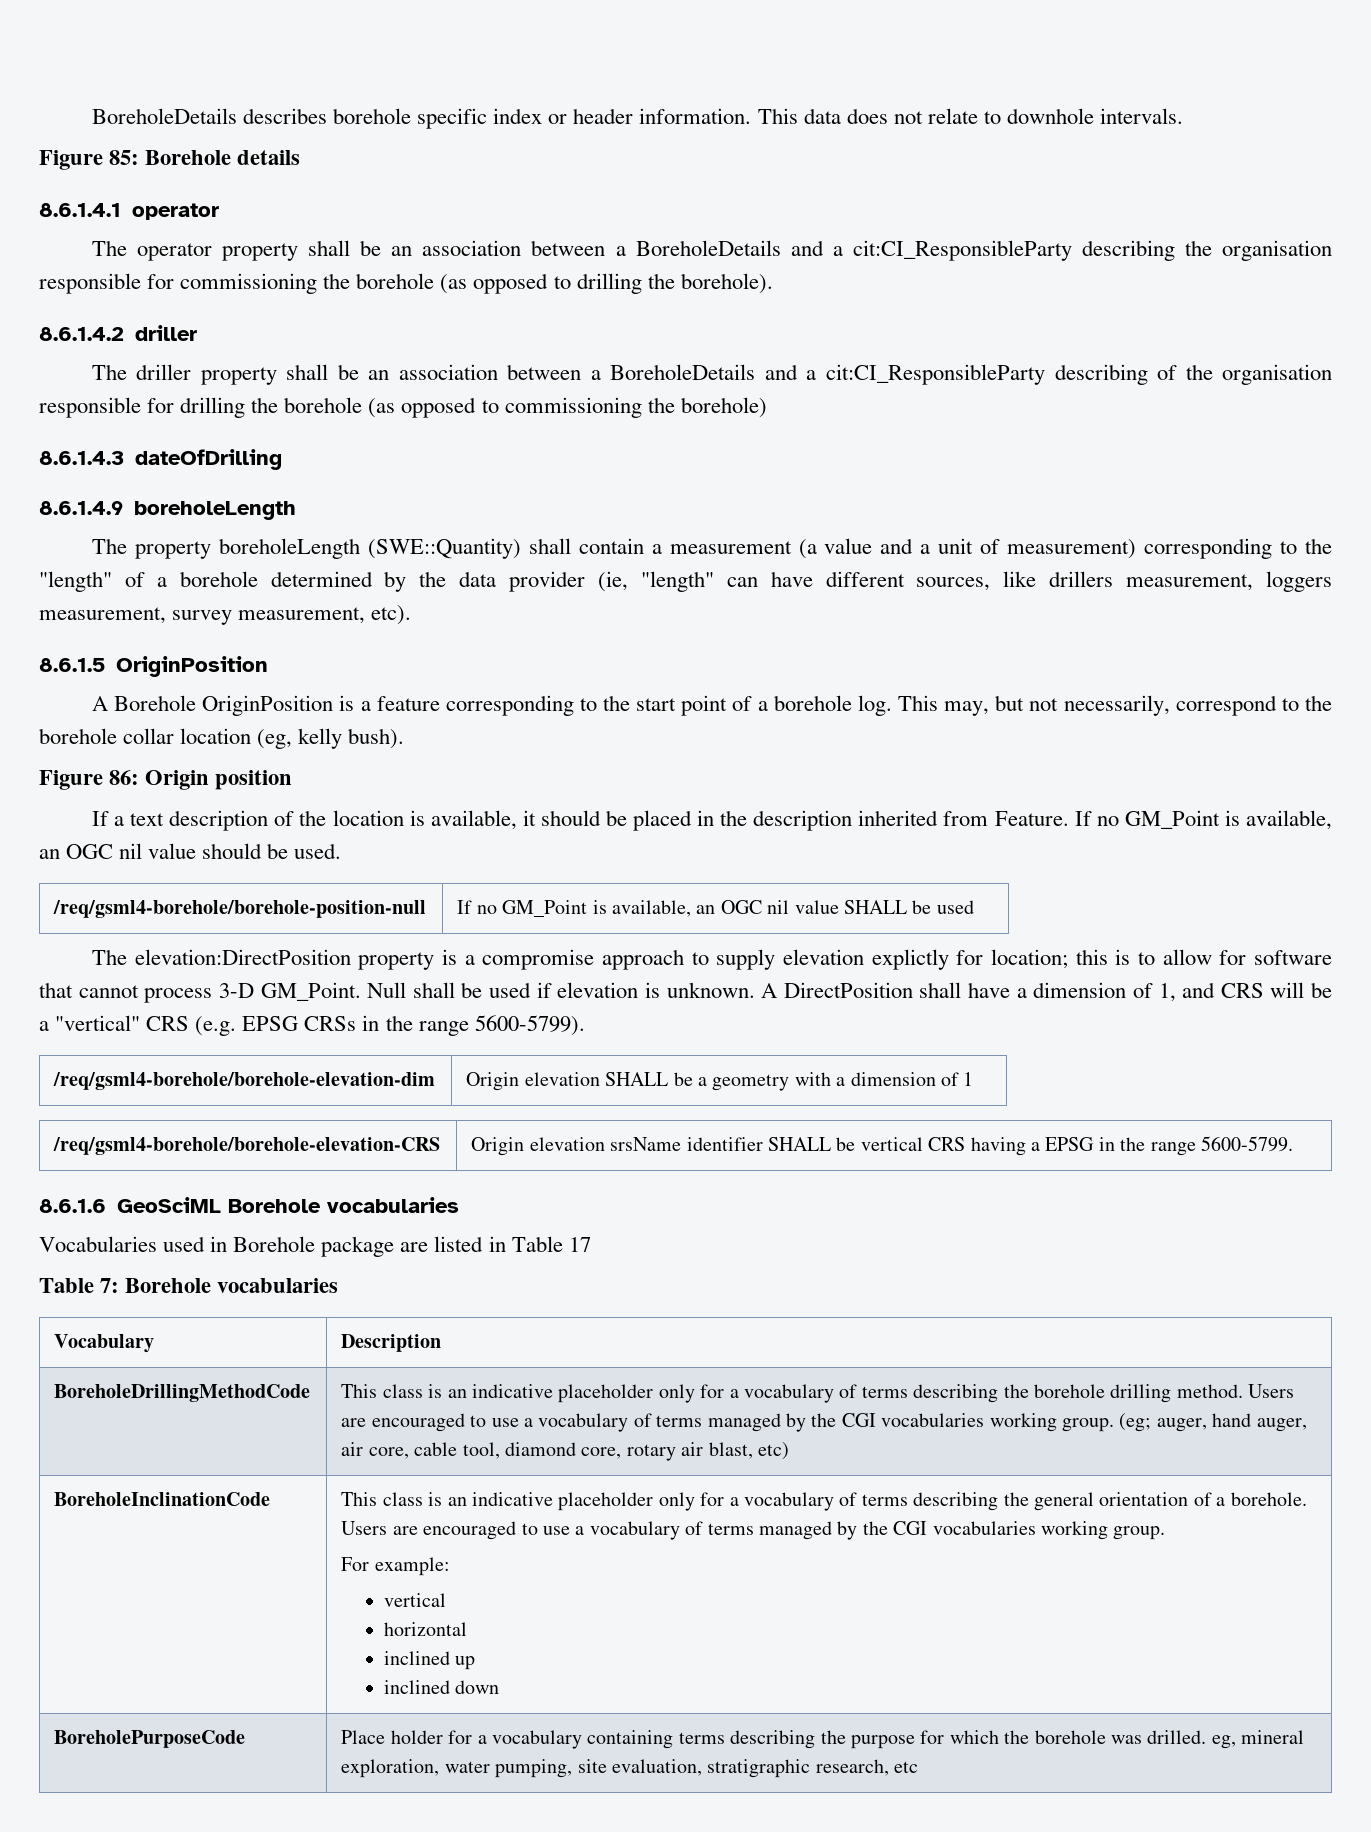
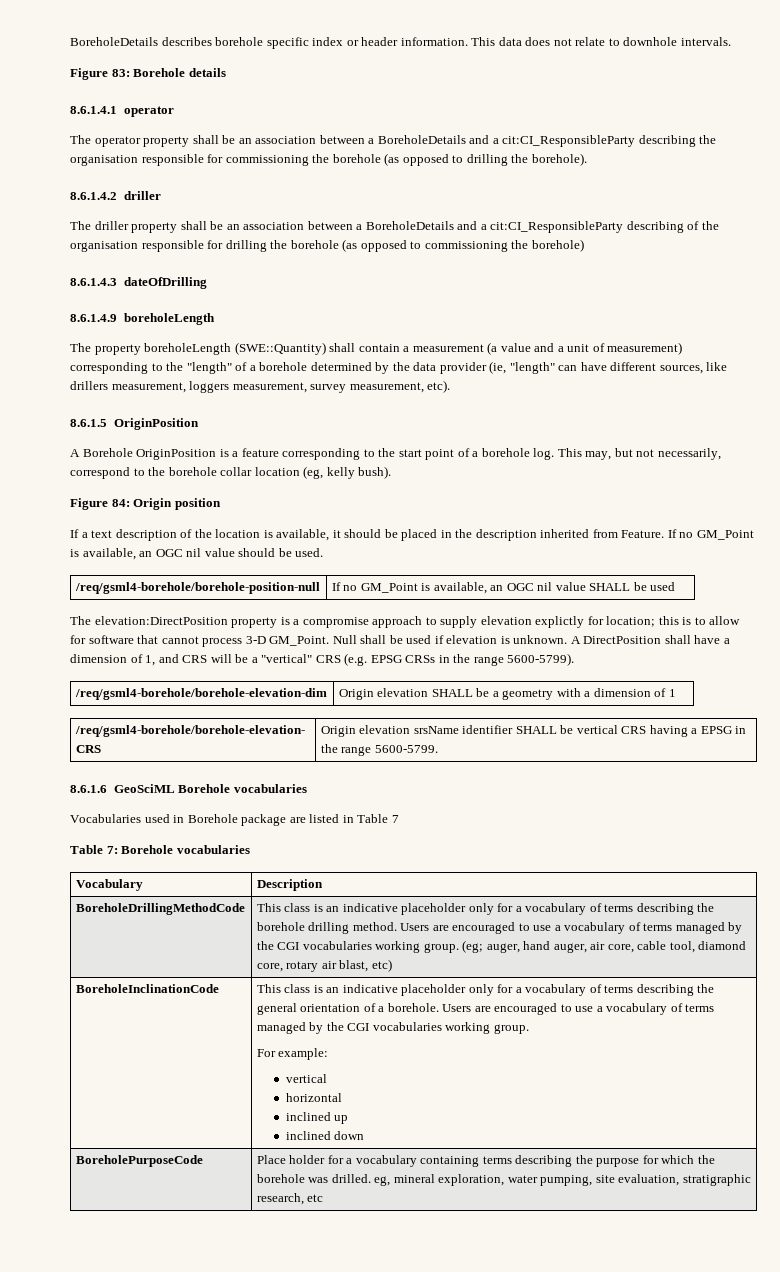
[109,150,140,165] 85: -> [111,69,130,77] 83:
[109,770,140,785] 86: -> [111,499,130,507] 84:
[568,1237,591,1252] 17 -> [391,815,399,823] 7

